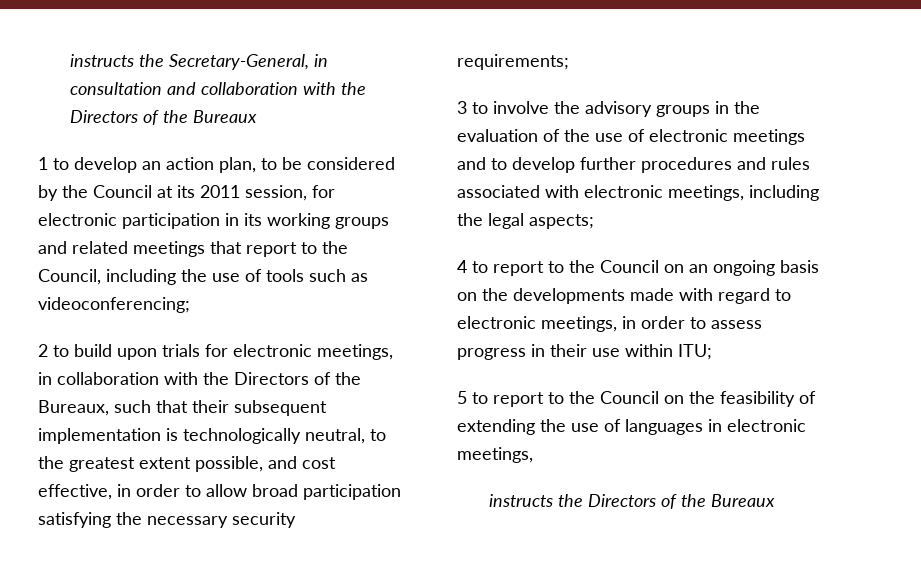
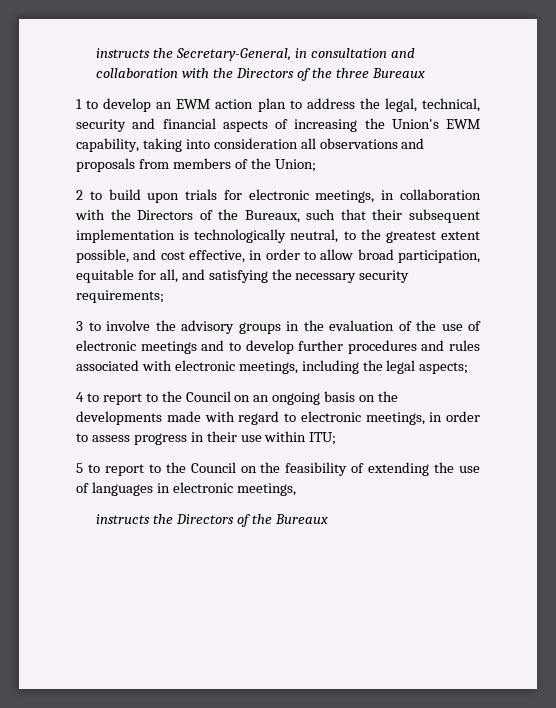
(188, 116) none -> [335,68,369,78] three
[166,157,395,173] [38,185,335,201] [38,213,389,229] [38,241,348,257] [38,269,368,285] [38,297,190,313] action plan, to be considered by the Council at its 2011 session, for electronic participation in its working groups and related meetings that report to the Council, including the use of tools such as videoconferencing; -> [176,98,480,112] [76,118,480,132] [76,138,425,152] [76,158,316,172] EWM action plan to address the legal, technical, security and financial aspects of increasing the Union's EWM capability, taking into consideration all observations and proposals from members of the Union;
[303,484,401,500] participation -> [398,250,480,263] [76,269,205,283] participation, equitable for all, and

